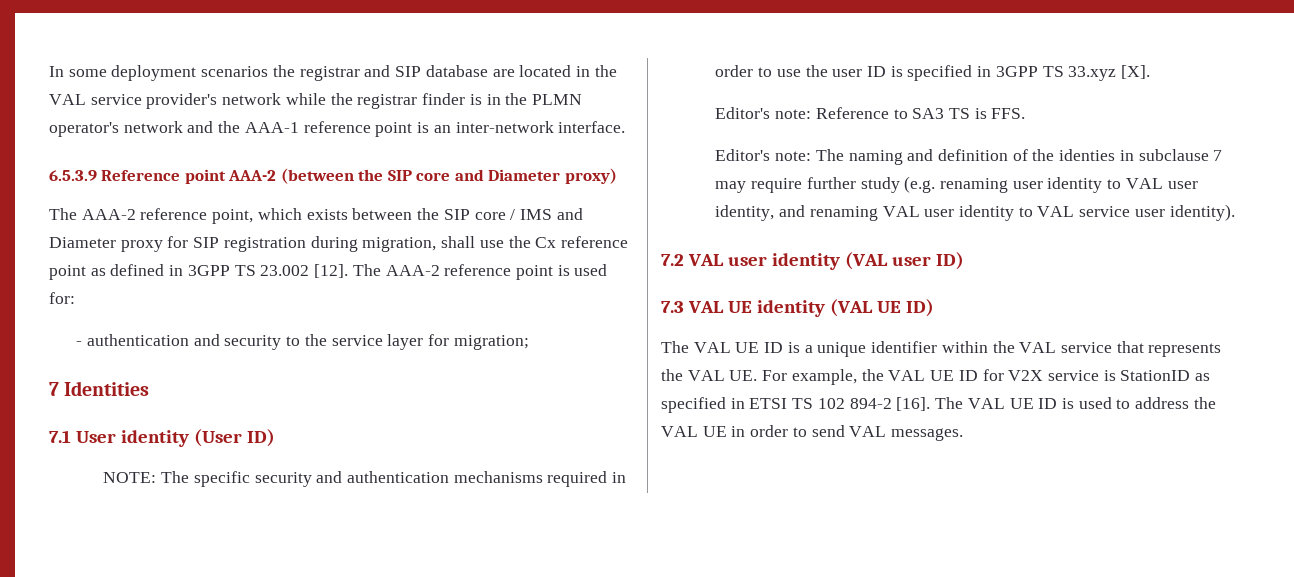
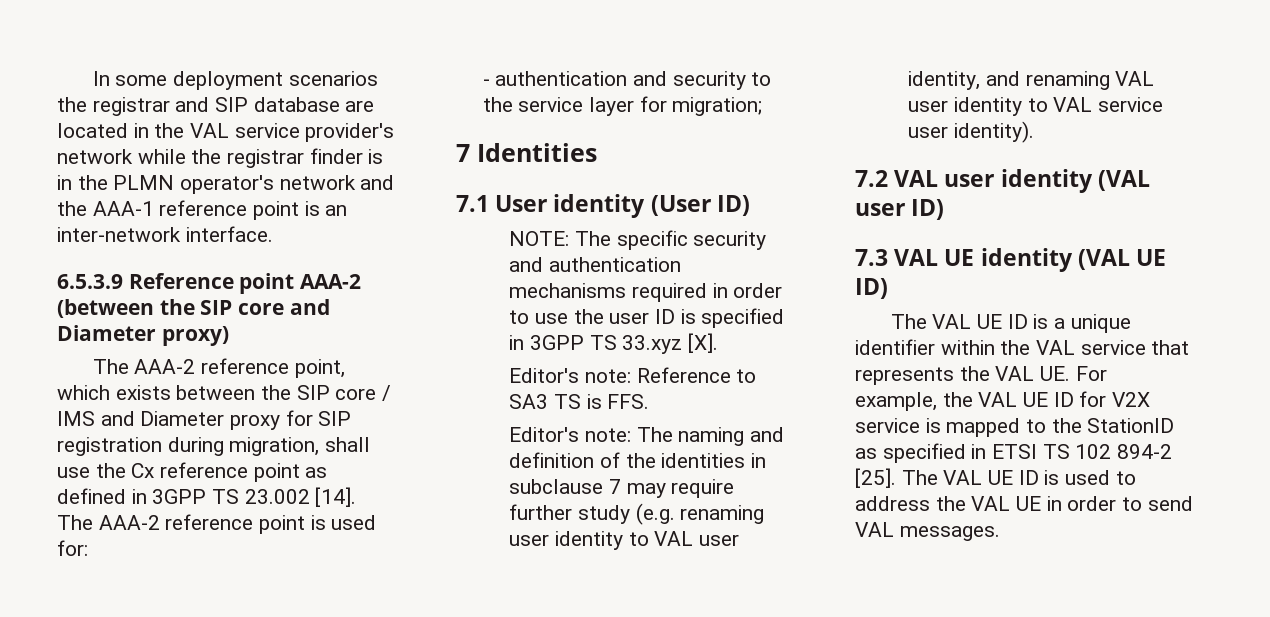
[314,264,349,278] [12]. -> [315,487,357,507] [14].
[1059,149,1116,161] identies -> [661,453,746,468] identities
(1116, 375) none -> [946,418,1082,437] mapped to the
[896,397,931,411] [16]. -> [855,468,896,488] [25].

